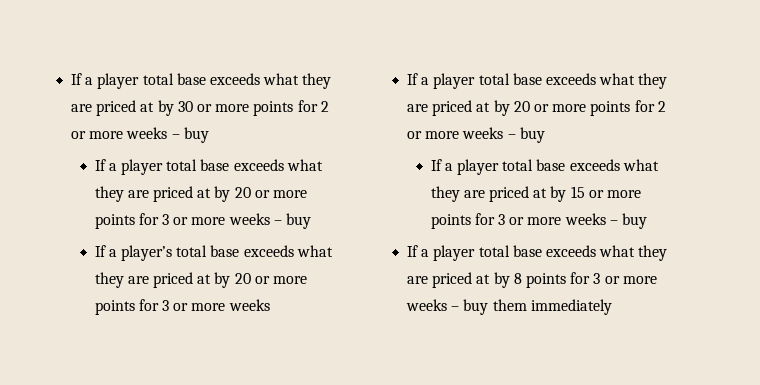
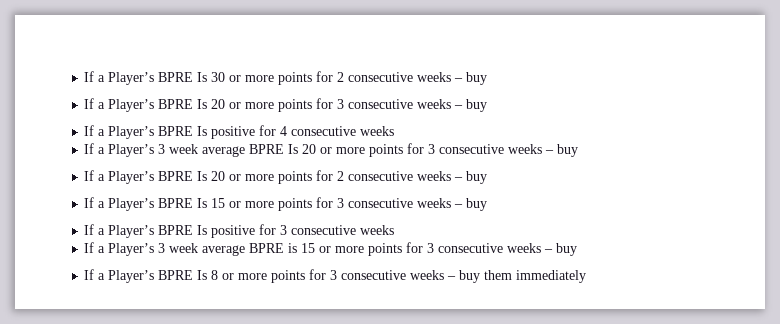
[71,73,332,89] [71,100,174,116] If a player total base exceeds what they are priced at by -> [84,71,208,85] If a Player’s BPRE Is
[71,127,209,143] [94,159,323,175] [94,186,308,202] [94,213,312,229] [94,245,333,261] [94,272,308,288] [94,299,270,315] [407,73,668,89] [407,100,510,116] or more weeks – buy // If a player total base exceeds what they are priced at by 20 or more points for 3 or more weeks – buy // If a player’s total base exceeds what they are priced at by 20 or more points for 3 or more weeks // If a player total base exceeds what they are priced at by -> [348,72,488,85] [84,98,488,112] [84,125,395,139] [84,143,579,157] [84,170,208,184] consecutive weeks – buy // If a Player’s BPRE Is 20 or more points for 3 consecutive weeks – buy // If a Player’s BPRE Is positive for 4 consecutive weeks // If a Player’s 3 week average BPRE Is 20 or more points for 3 consecutive weeks – buy // If a Player’s BPRE Is
[407,127,545,143] [430,159,659,175] [430,186,642,202] [430,213,648,229] [407,245,668,261] [407,272,657,288] or more weeks – buy // If a player total base exceeds what they are priced at by 15 or more points for 3 or more weeks – buy // If a player total base exceeds what they are priced at by 8 points for 3 or more -> [348,171,488,184] [84,197,488,211] [84,224,395,238] [84,242,578,256] [84,269,407,283] consecutive weeks – buy // If a Player’s BPRE Is 15 or more points for 3 consecutive weeks – buy // If a Player’s BPRE Is positive for 3 consecutive weeks // If a Player’s 3 week average BPRE is 15 or more points for 3 consecutive weeks – buy // If a Player’s BPRE Is 8 or more points for 3 consecutive

